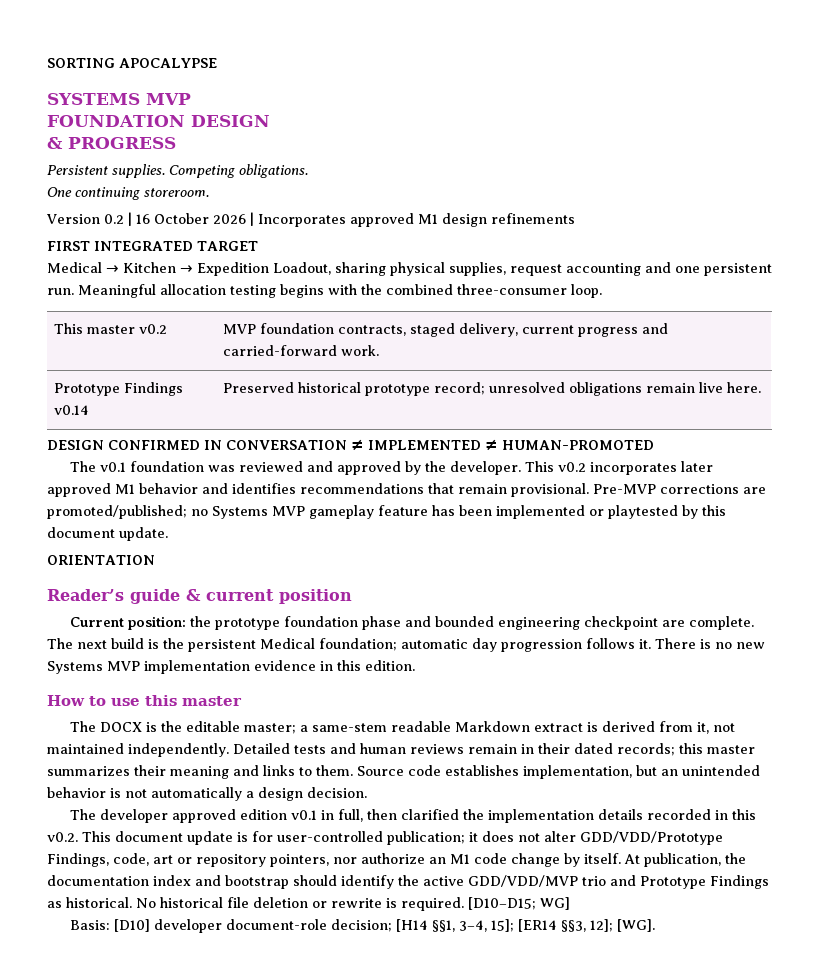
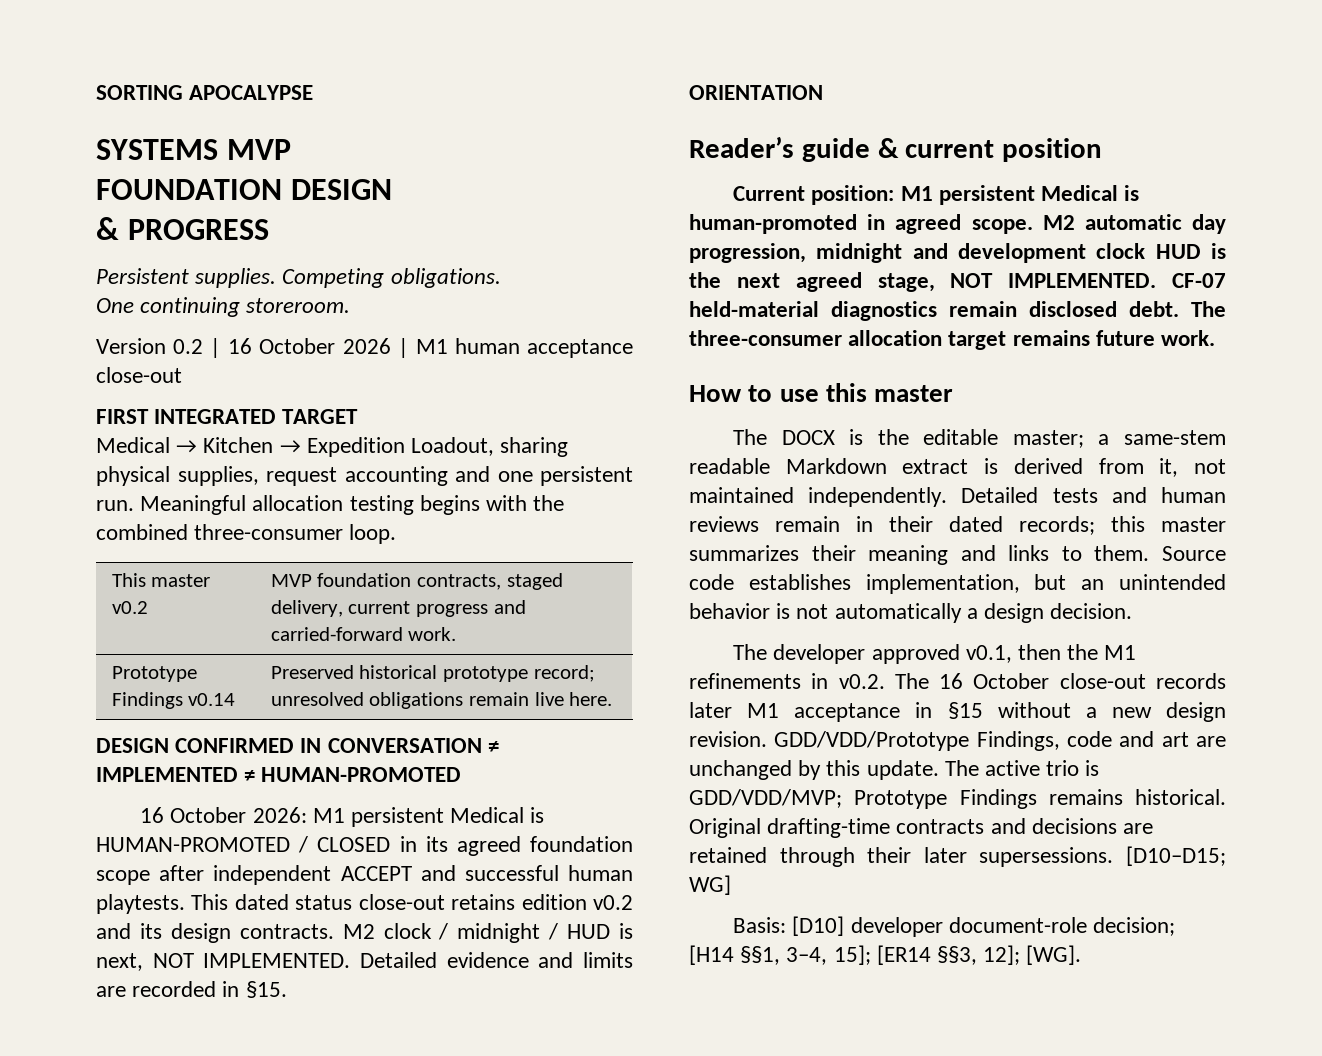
[258,213,575,227] Incorporates approved M1 design refinements -> [415,338,633,358] [96,367,182,383] M1 human acceptance close-out
[69,461,713,475] [47,483,766,497] [47,505,726,519] [47,527,168,541] The v0.1 foundation was reviewed and approved by the developer. This v0.2 incorporates later approved M1 behavior and identifies recommendations that remain provisional. Pre-MVP corrections are promoted/published; no Systems MVP gameplay feature has been implemented or playtested by this document update. -> [140,807,545,827] [96,836,633,856] [96,865,633,885] [96,894,633,914] [96,923,633,943] [96,952,633,971] [96,981,287,998] 16 October 2026: M1 persistent Medical is HUMAN-PROMOTED / CLOSED in its agreed foundation scope after independent ACCEPT and successful human playtests. This dated status close-out retains edition v0.2 and its design contracts. M2 clock / midnight / HUD is next, NOT IMPLEMENTED. Detailed evidence and limits are recorded in §15.
[189,616,754,630] [47,638,765,652] [47,660,415,674] the prototype foundation phase and bounded engineering checkpoint are complete. The next build is the persistent Medical foundation; automatic day progression follows it. There is no new Systems MVP implementation evidence in this edition. -> [900,185,1140,205] [689,214,1226,234] [689,243,1226,263] [689,272,1226,292] [689,301,1226,321] [689,330,1216,350] M1 persistent Medical is human-promoted in agreed scope. M2 automatic day progression, midnight and development clock HUD is the next agreed stage, NOT IMPLEMENTED. CF-07 held-material diagnostics remain disclosed debt. The three-consumer allocation target remains future work.
[239,809,756,823] [47,831,723,845] [47,853,746,867] [47,875,769,889] [47,897,464,911] edition v0.1 in full, then clarified the implementation details recorded in this v0.2. This document update is for user-controlled publication; it does not alter GDD/VDD/Prototype Findings, code, art or repository pointers, nor authorize an M1 code change by itself. At publication, the documentation index and bootstrap should identify the active GDD/VDD/MVP trio and Prototype Findings as historical. No historical file deletion or rewrite is required. -> [965,644,1137,663] [689,673,1226,689] [689,702,1226,722] [689,731,1226,751] [689,760,1100,780] [689,789,1226,809] [689,818,1154,838] [689,847,1114,867] v0.1, then the M1 refinements in v0.2. The 16 October close-out records later M1 acceptance in §15 without a new design revision. GDD/VDD/Prototype Findings, code and art are unchanged by this update. The active trio is GDD/VDD/MVP; Prototype Findings remains historical. Original drafting-time contracts and decisions are retained through their later supersessions.

